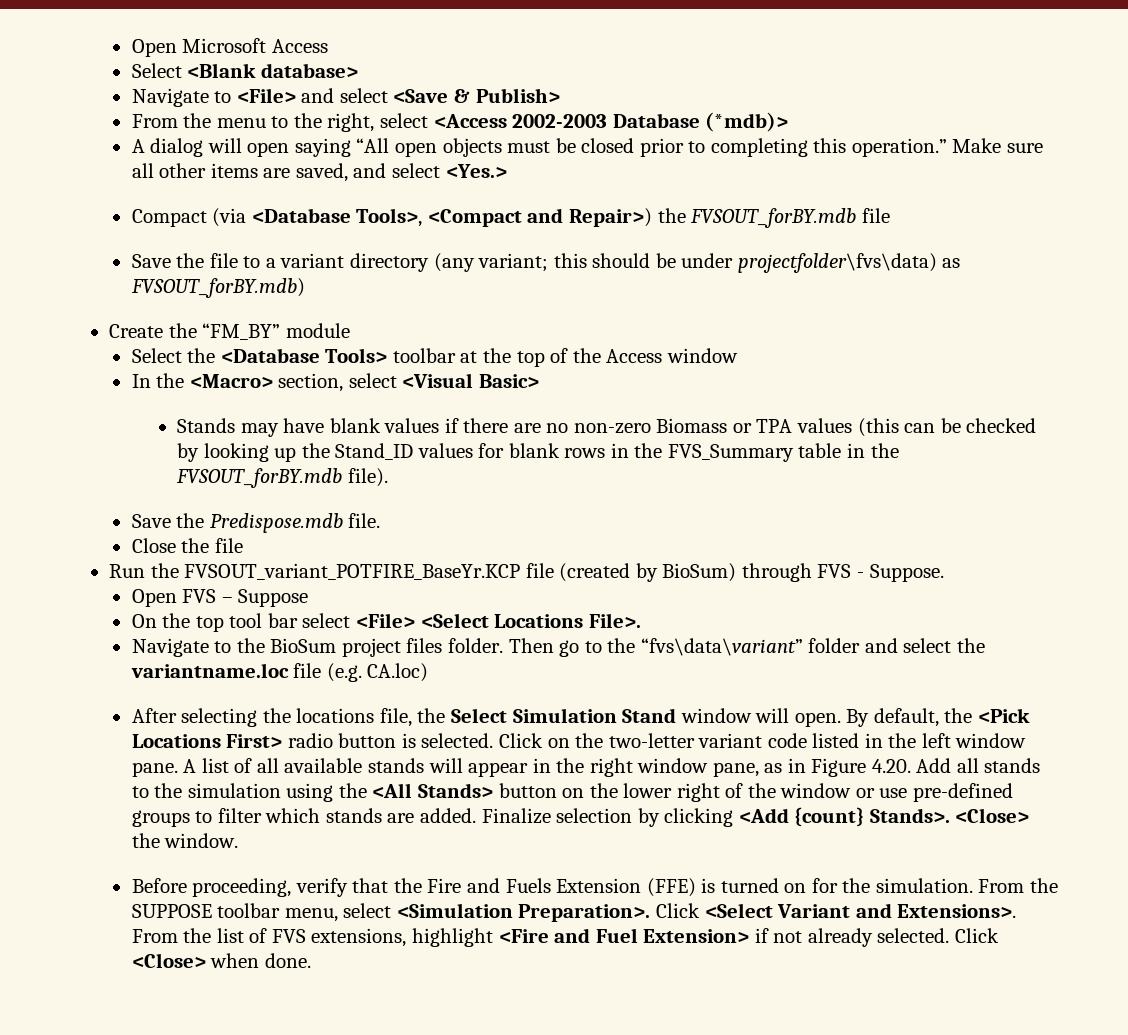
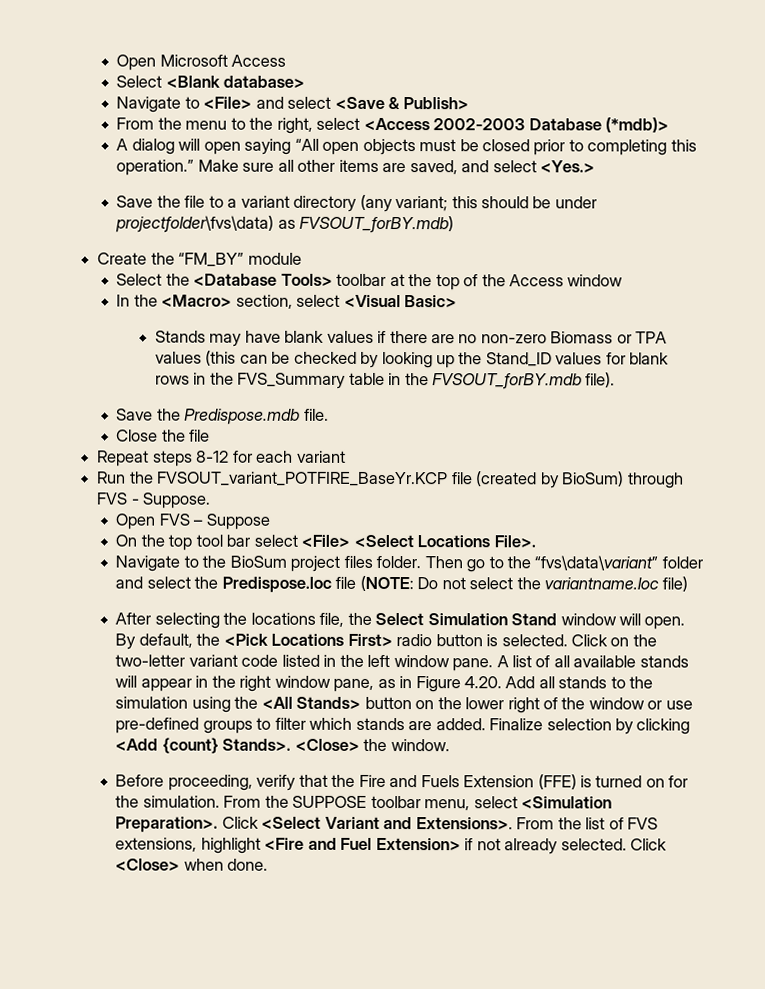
[131,208,890,228] // Compact (via <Database Tools>, <Compact and Repair>) the FVSOUT_forBY.mdb file -> (596, 166) none
(243, 545) none -> [97,450,346,467] // Repeat steps 8-12 for each variant
[130,663,429,682] variantname.loc file (e.g. CA.loc) -> [221,575,689,593] Predispose.loc file (NOTE: Do not select the variantname.loc file)

